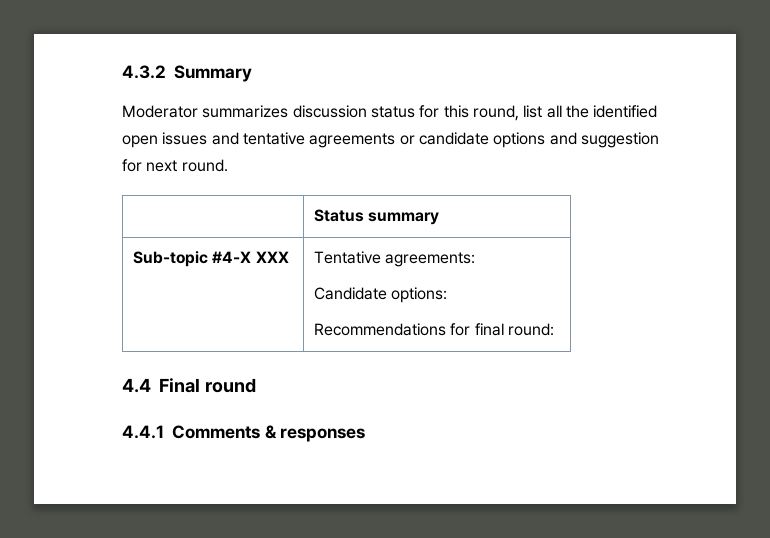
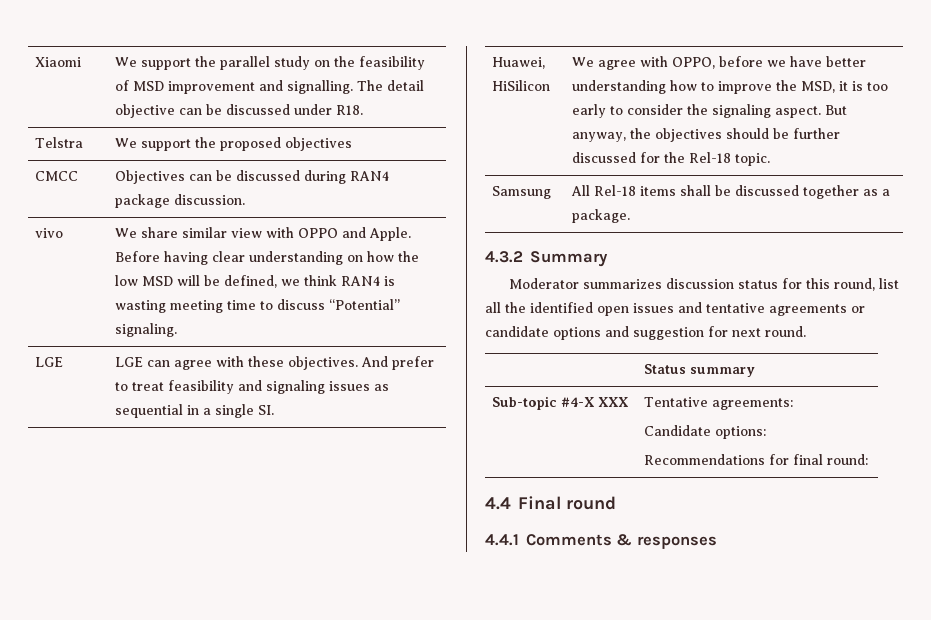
(122, 72) none -> [34,57,81,67] [114,56,425,70] [114,80,424,94] [114,104,363,118] [34,137,83,148] [114,137,352,151] [34,171,78,181] [114,170,389,184] [114,194,245,208] [34,228,63,238] [114,227,411,241] [114,251,419,265] [114,275,395,288] [114,299,400,313] [114,323,177,337] [34,357,63,367] [114,356,434,370] [114,380,389,394] [114,404,274,418] [491,57,545,69] [491,80,550,91] [571,56,866,70] [571,80,888,94] [571,104,847,118] [571,128,840,142] [571,152,770,166] [491,186,551,199] [570,185,890,199] [571,209,630,223] Xiaomi | We support the parallel study on the feasibility of MSD improvement and signalling. The detail objective can be discussed under R18. // Telstra | We support the proposed objectives // CMCC | Objectives can be discussed during RAN4 package discussion. // vivo | We share similar view with OPPO and Apple. Before having clear understanding on how the low MSD will be defined, we think RAN4 is wasting meeting time to discuss “Potential” signaling. // LGE | LGE can agree with these objectives. And prefer to treat feasibility and signaling issues as sequential in a single SI. // Huawei, HiSilicon | We agree with OPPO, before we have better understanding how to improve the MSD, it is too early to consider the signaling aspect. But anyway, the objectives should be further discussed for the Rel-18 topic. // Samsung | All Rel-18 items shall be discussed together as a package. //

